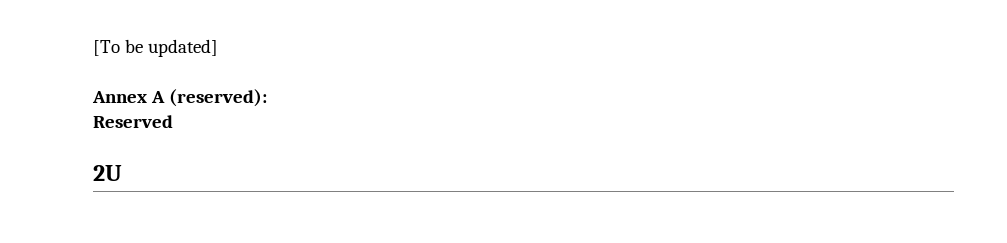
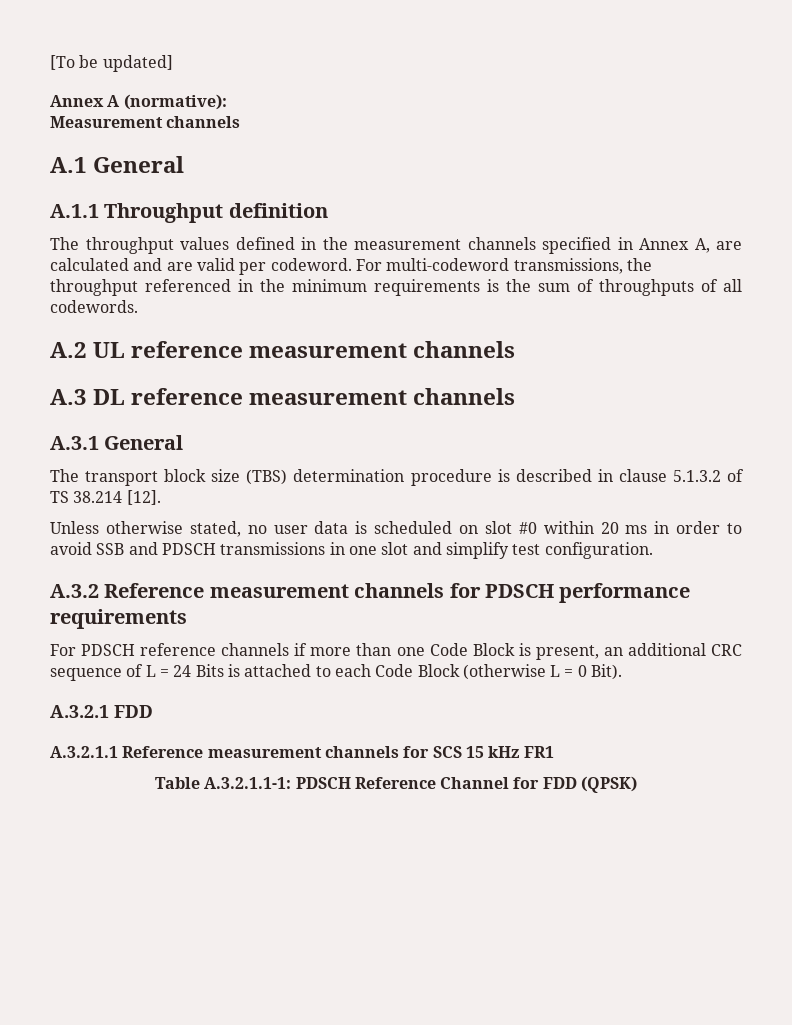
[169,89,268,107] [93,115,173,128] [93,165,122,181] (reserved): // Reserved // 2U -> [123,94,227,110] [50,116,241,128] [50,156,185,173] [50,203,328,223] [50,237,742,254] [50,258,652,275] [50,279,742,296] [50,300,138,313] [50,341,516,358] [50,388,516,405] [50,435,184,450] [50,469,745,486] [50,490,161,505] [50,521,742,537] [50,542,653,559] [50,583,691,603] [50,609,187,629] [50,643,742,660] [50,664,623,681] [50,705,153,718] [50,746,554,758] [154,776,638,793] (normative): // Measurement channels // A.1 General // A.1.1 Throughput definition // The throughput values defined in the measurement channels specified in Annex A, are calculated and are valid per codeword. For multi-codeword transmissions, the throughput referenced in the minimum requirements is the sum of throughputs of all codewords. // A.2 UL reference measurement channels // A.3 DL reference measurement channels // A.3.1 General // The transport block size (TBS) determination procedure is described in clause 5.1.3.2 of TS 38.214 [12]. // Unless otherwise stated, no user data is scheduled on slot #0 within 20 ms in order to avoid SSB and PDSCH transmissions in one slot and simplify test configuration. // A.3.2 Reference measurement channels for PDSCH performance requirements // For PDSCH reference channels if more than one Code Block is present, an additional CRC sequence of L = 24 Bits is attached to each Code Block (otherwise L = 0 Bit). // A.3.2.1 FDD // A.3.2.1.1 Reference measurement channels for SCS 15 kHz FR1 // Table A.3.2.1.1-1: PDSCH Reference Channel for FDD (QPSK)

